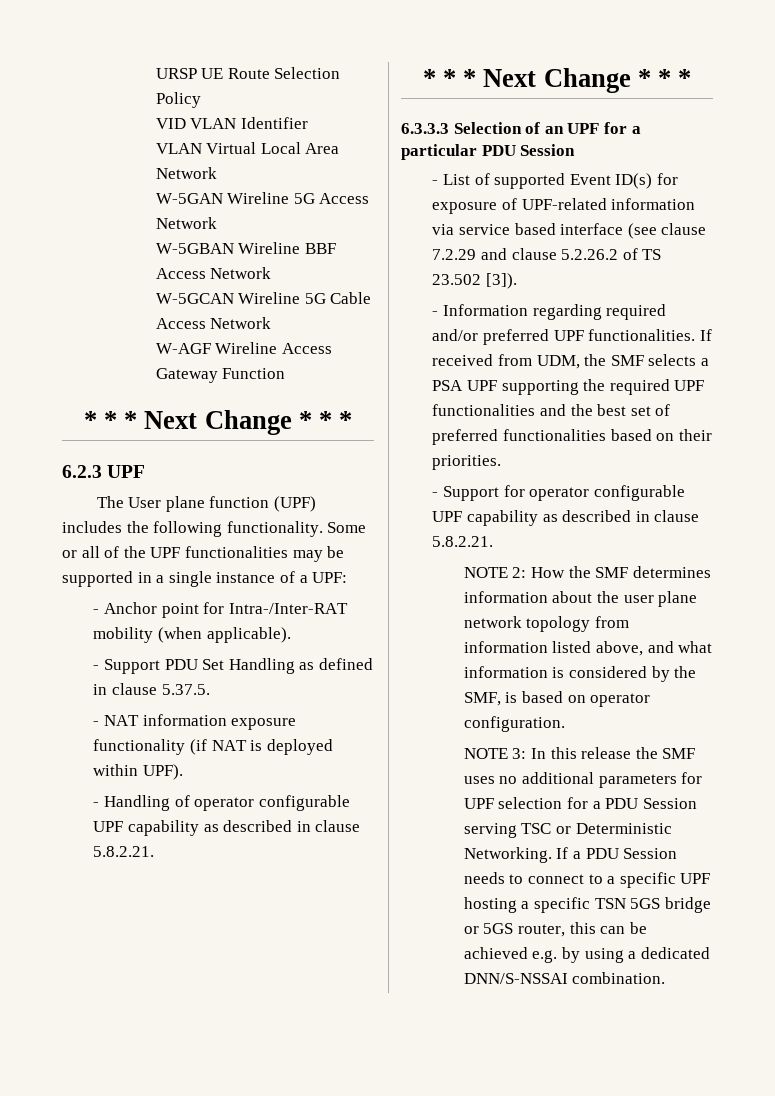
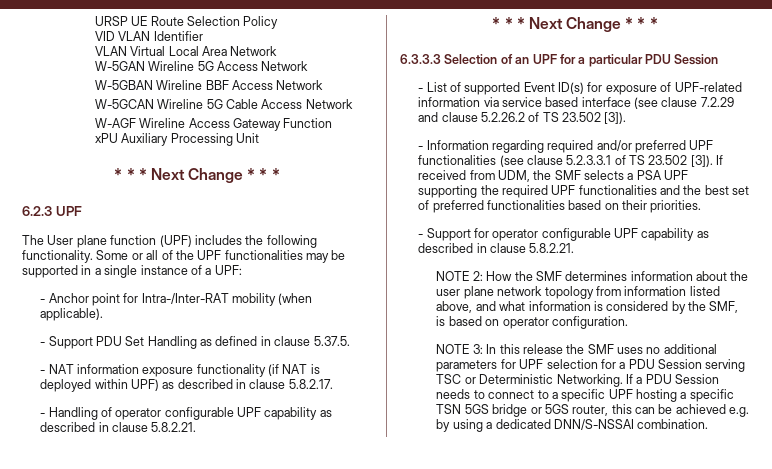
(286, 373) none -> [94,133,260,146] // xPU Auxiliary Processing Unit
[143,764,184,780] UPF). -> [130,379,333,391] UPF) as described in clause 5.8.2.17.
[588,329,696,341] functionalities. -> [418,155,713,167] functionalities (see clause 5.2.3.3.1 of TS 23.502 [3]).

